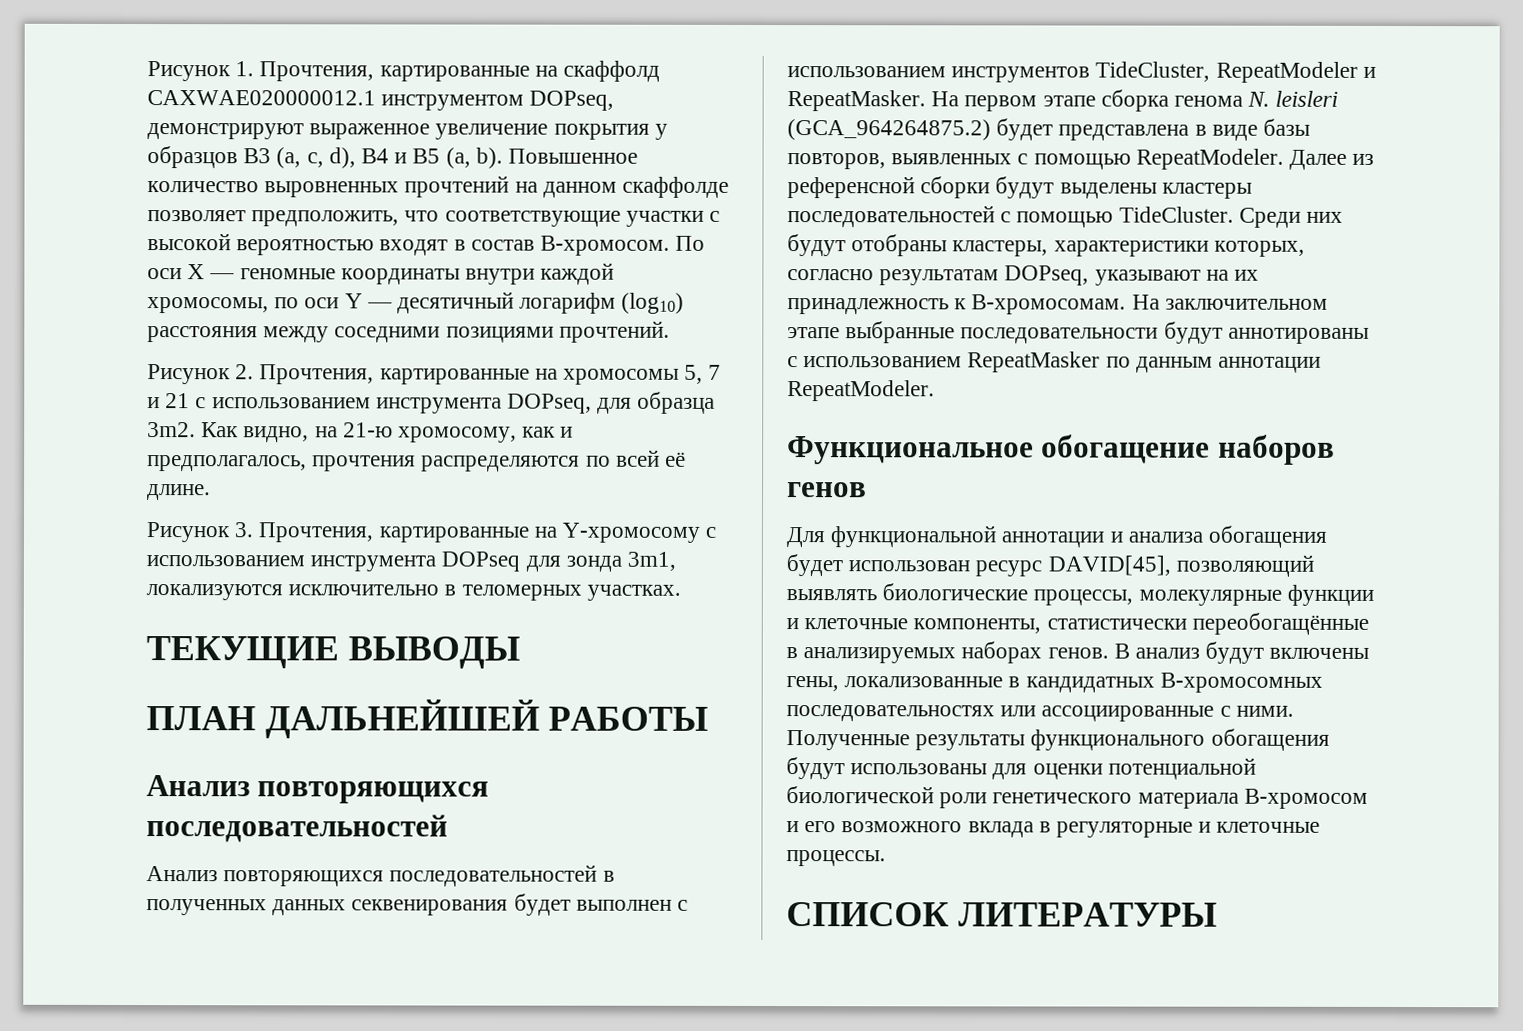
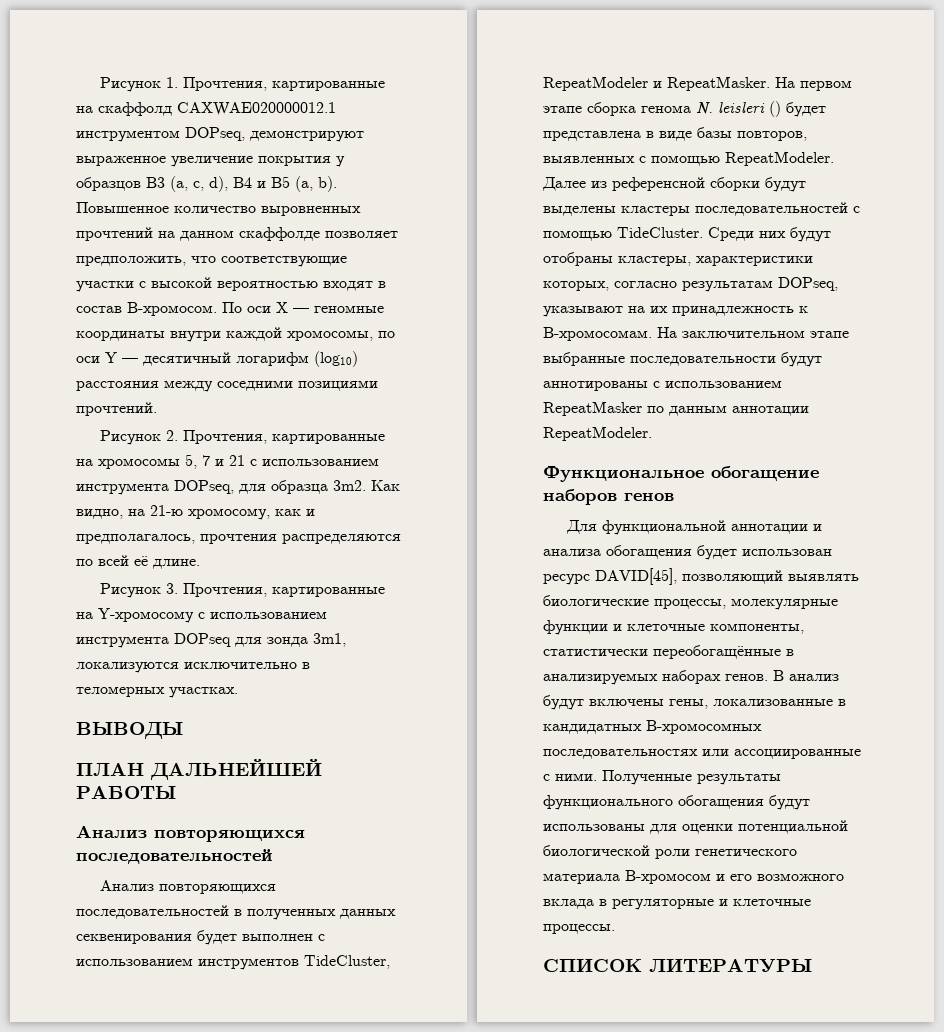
[146,636,339,669] ТЕКУЩИЕ -> (238, 692) none
[787,119,991,141] (GCA_964264875.2) -> [769,101,781,117] ()

